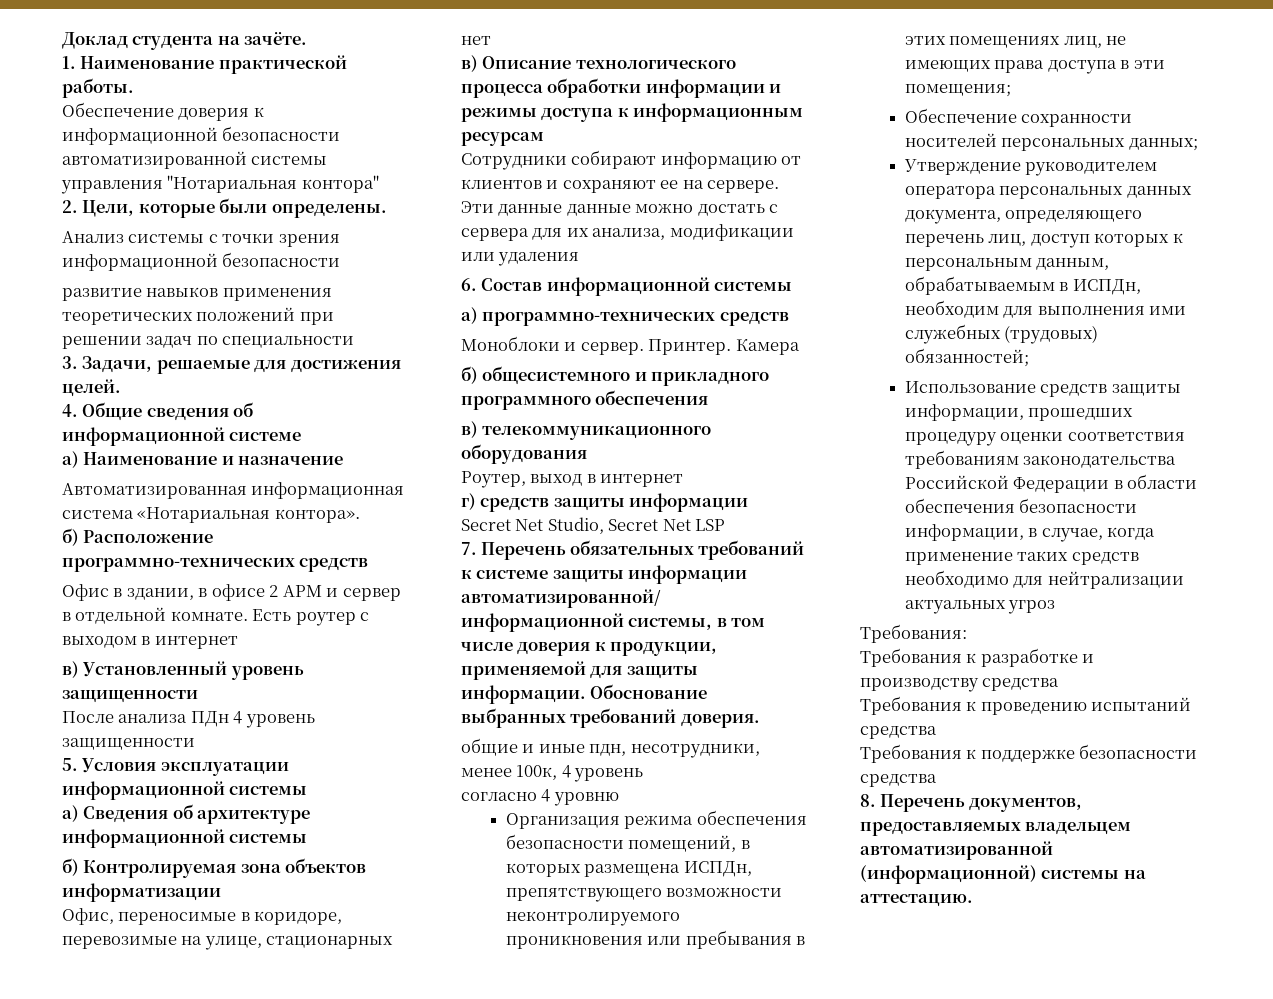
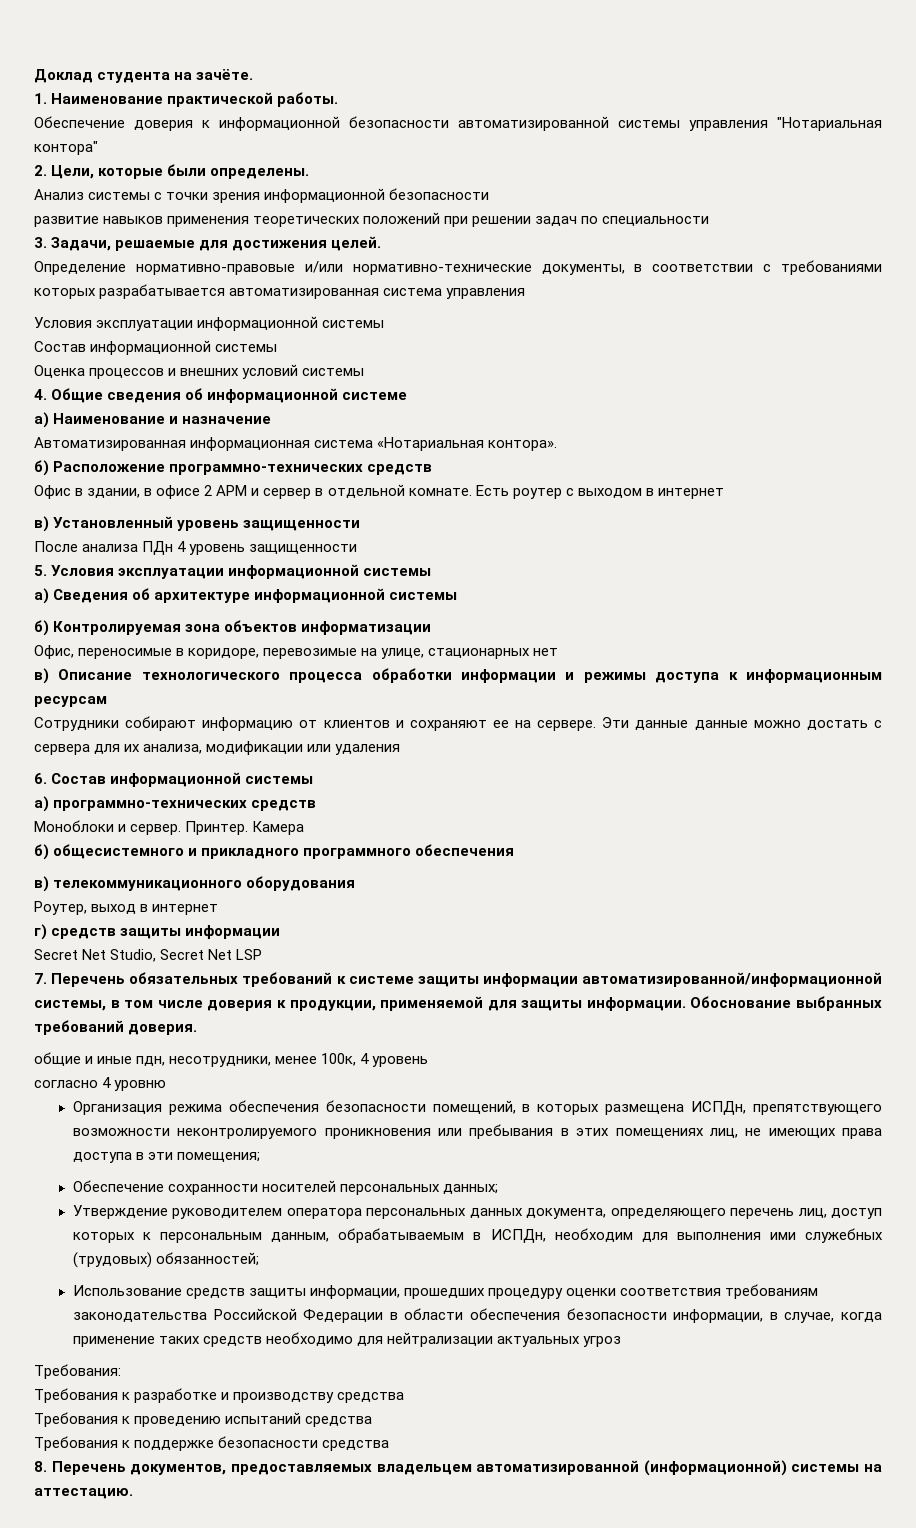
(121, 388) none -> [34,260,882,275] [34,284,526,299] [34,316,385,331] [34,340,278,355] [34,364,365,379] // Определение нормативно-правовые и/или нормативно-технические документы, в соответствии с требованиями которых разрабатывается автоматизированная система управления // Условия эксплуатации информационной системы // Состав информационной системы // Оценка процессов и внешних условий системы

